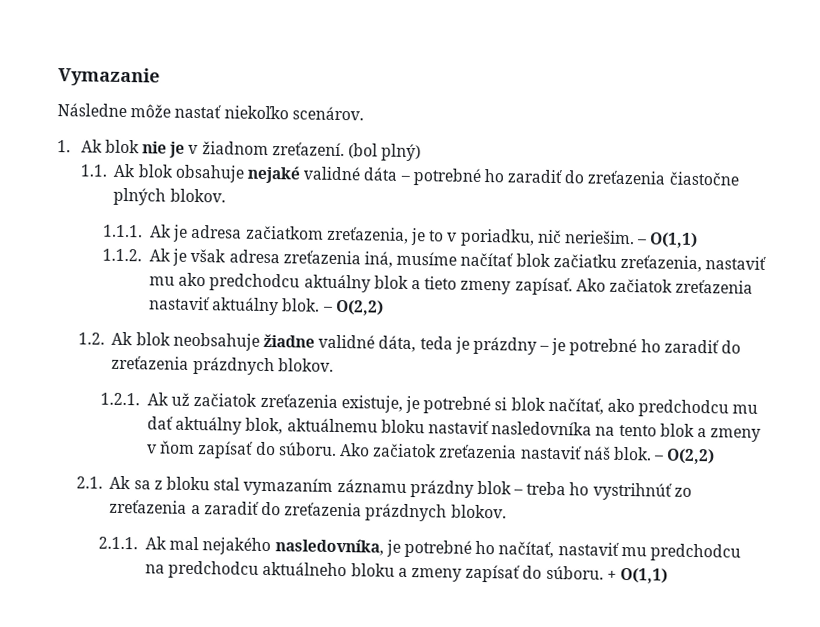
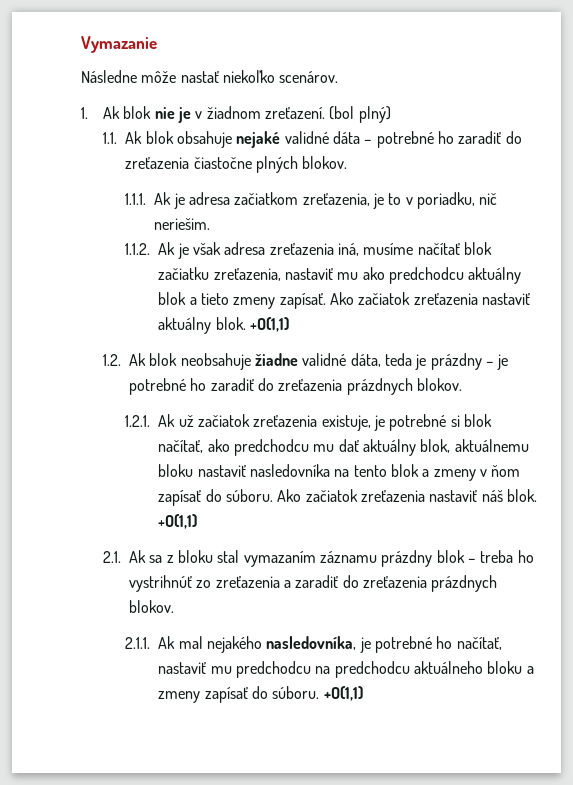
[636,232,699,249] – O(1,1) -> (211, 224) none
[322,299,384,316] – O(2,2) -> [249,317,289,332] +O(1,1)
[653,448,716,465] – O(2,2) -> [158,514,198,529] +O(1,1)
[606,567,668,584] + O(1,1) -> [323,686,363,701] +O(1,1)

